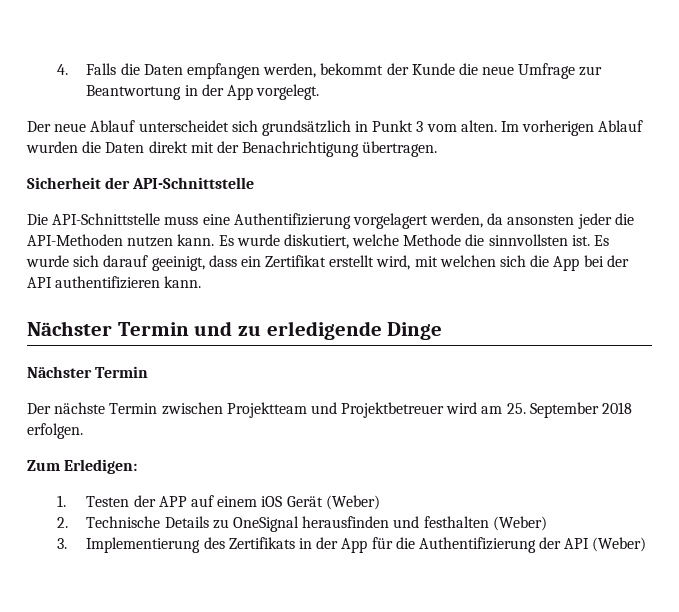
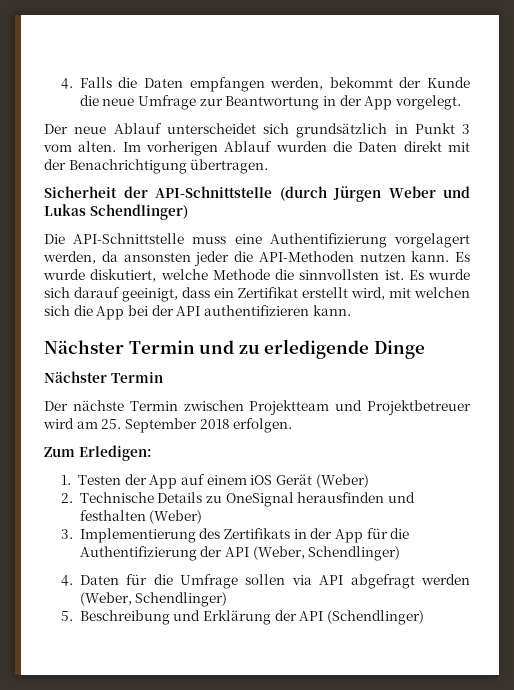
(255, 183) none -> [279,186,470,202] [44,204,188,220] (durch Jürgen Weber und Lukas Schendlinger)
[158,496,187,507] APP -> [149,475,178,489] App
[592,537,647,552] (Weber) -> [252,546,401,561] [61,574,470,589] [79,592,228,607] [61,610,425,625] (Weber, Schendlinger) // 4. Daten für die Umfrage sollen via API abgefragt werden (Weber, Schendlinger) // 5. Beschreibung und Erklärung der API (Schendlinger)

